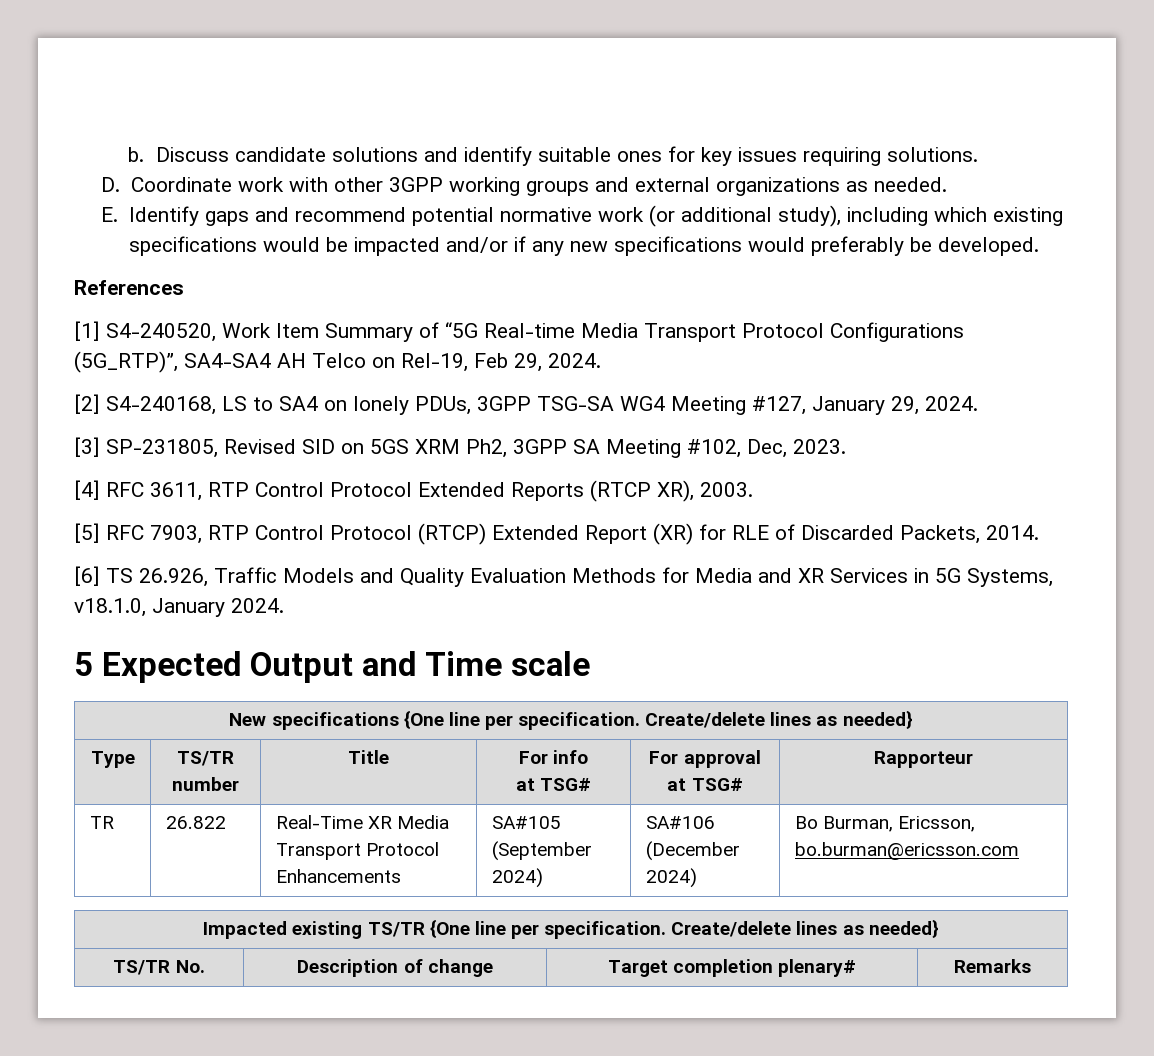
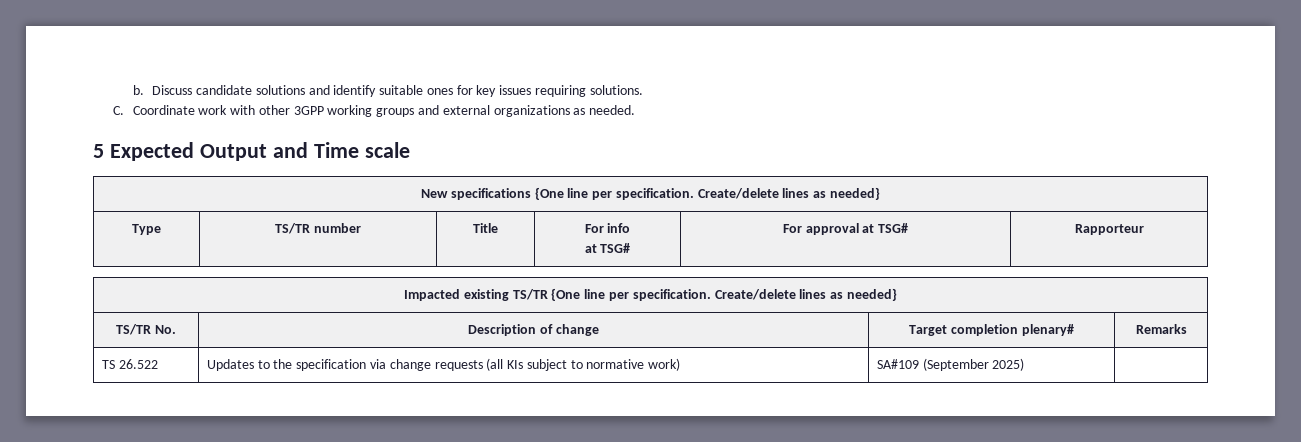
[101,177,121,192] D. -> [112,106,124,115] C.
[101,205,1063,227] [128,236,1039,256] [74,280,184,295] [74,321,964,342] [74,351,601,373] [74,394,978,415] [74,437,846,458] [74,480,753,502] [74,523,1039,545] [74,566,1053,587] [74,598,284,617] // E. Identify gaps and recommend potential normative work (or additional study), including which existing specifications would be impacted and/or if any new specifications would preferably be developed. // References // [1] S4-240520, Work Item Summary of “5G Real-time Media Transport Protocol Configurations (5G_RTP)”, SA4-SA4 AH Telco on Rel-19, Feb 29, 2024. // [2] S4-240168, LS to SA4 on lonely PDUs, 3GPP TSG-SA WG4 Meeting #127, January 29, 2024. // [3] SP-231805, Revised SID on 5GS XRM Ph2, 3GPP SA Meeting #102, Dec, 2023. // [4] RFC 3611, RTP Control Protocol Extended Reports (RTCP XR), 2003. // [5] RFC 7903, RTP Control Protocol (RTCP) Extended Report (XR) for RLE of Discarded Packets, 2014. // [6] TS 26.926, Traffic Models and Quality Evaluation Methods for Media and XR Services in 5G Systems, v18.1.0, January 2024. -> (636, 110) none
[89,816,114,829] [165,816,226,829] [275,815,450,829] [275,842,439,860] [275,869,401,883] [491,816,561,829] [491,841,592,861] [491,868,543,888] [645,816,715,829] [645,841,740,861] [645,868,697,888] [794,816,976,832] [794,842,1019,860] // TR | 26.822 | Real-Time XR Media Transport Protocol Enhancements | SA#105 (September 2024) | SA#106 (December 2024) | Bo Burman, Ericsson, bo.burman@ericsson.com -> (1144, 229) none
(1031, 966) none -> [101,359,158,369] [206,358,681,371] [876,358,1025,371] // TS 26.522 | Updates to the specification via change requests (all KIs subject to normative work) | SA#109 (September 2025) |

